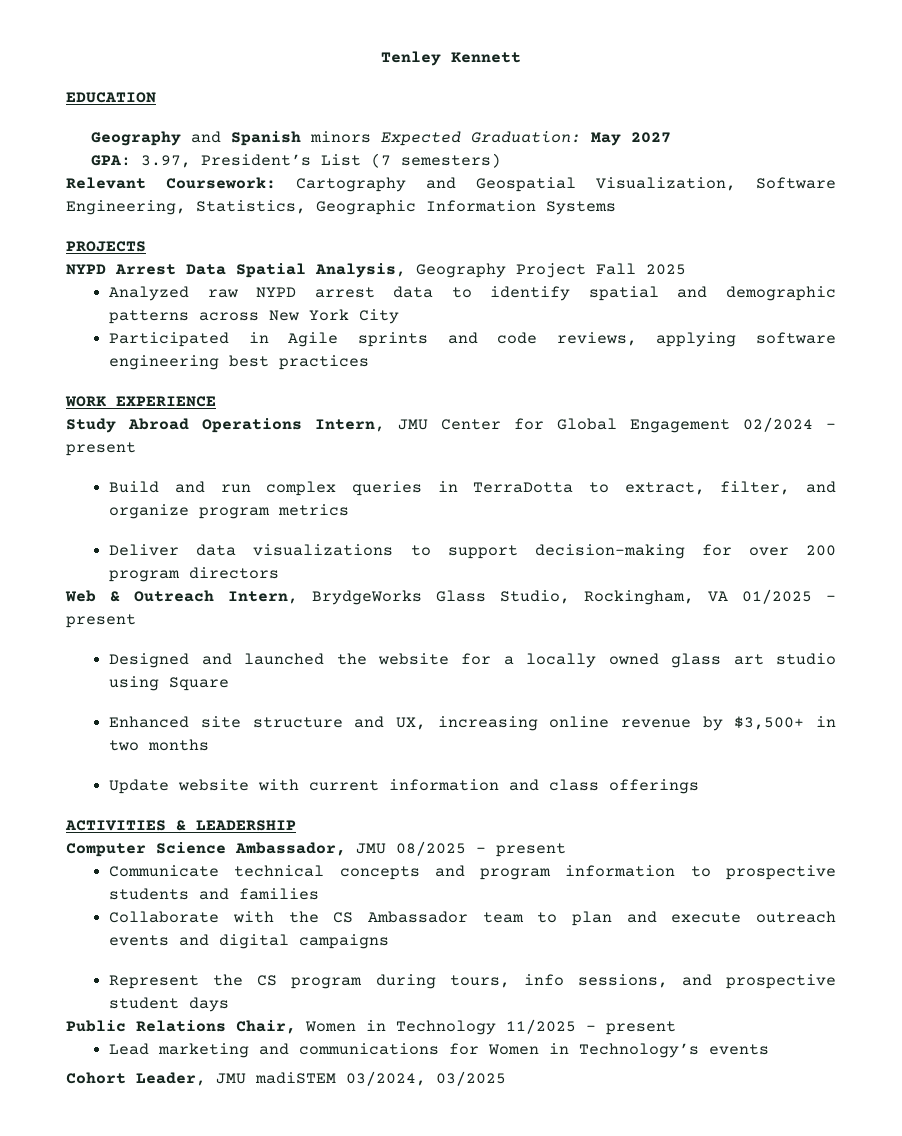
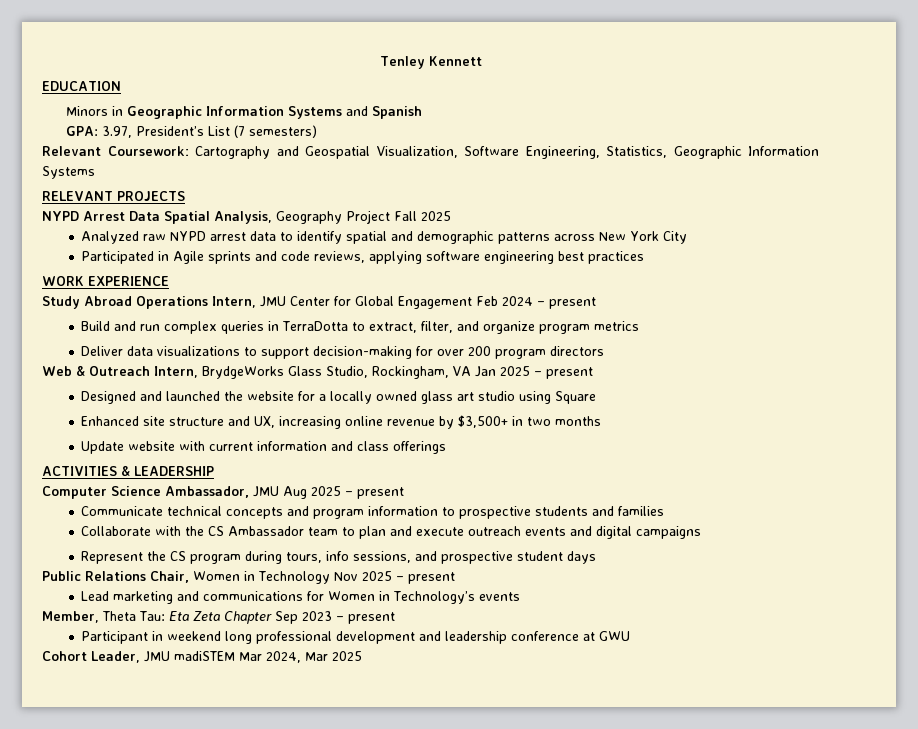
[91,131,672,146] Geography and Spanish minors Expected Graduation: May 2027 -> [66,106,423,119] Minors in Geographic Information Systems and Spanish
(616, 208) none -> [42,191,113,201] RELEVANT
[743,417,813,432] 02/2024 -> [476,296,533,306] Feb 2024
[742,589,812,604] 01/2025 -> [475,366,530,377] Jan 2025
[396,841,466,856] 08/2025 -> [283,486,341,499] Aug 2025
[506,1019,576,1034] 11/2025 -> [333,571,392,581] Nov 2025
(770, 1049) none -> [42,611,395,624] [81,631,631,644] // Member, Theta Tau: Eta Zeta Chapter Sep 2023 – present // Participant in weekend long professional development and leadership conference at GWU
[346,1071,506,1086] 03/2024, 03/2025 -> [239,651,362,663] Mar 2024, Mar 2025

